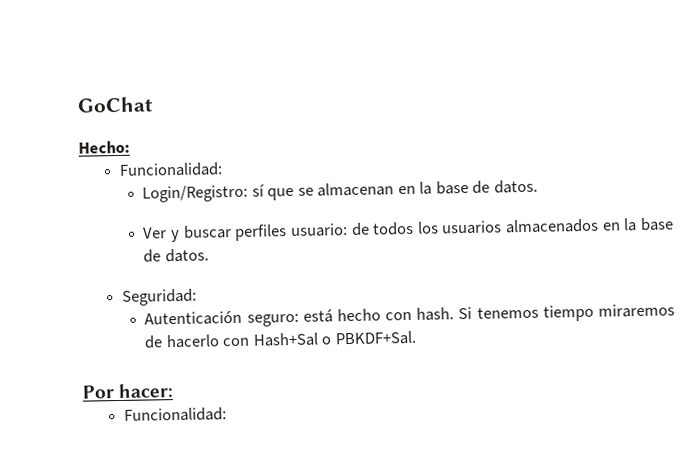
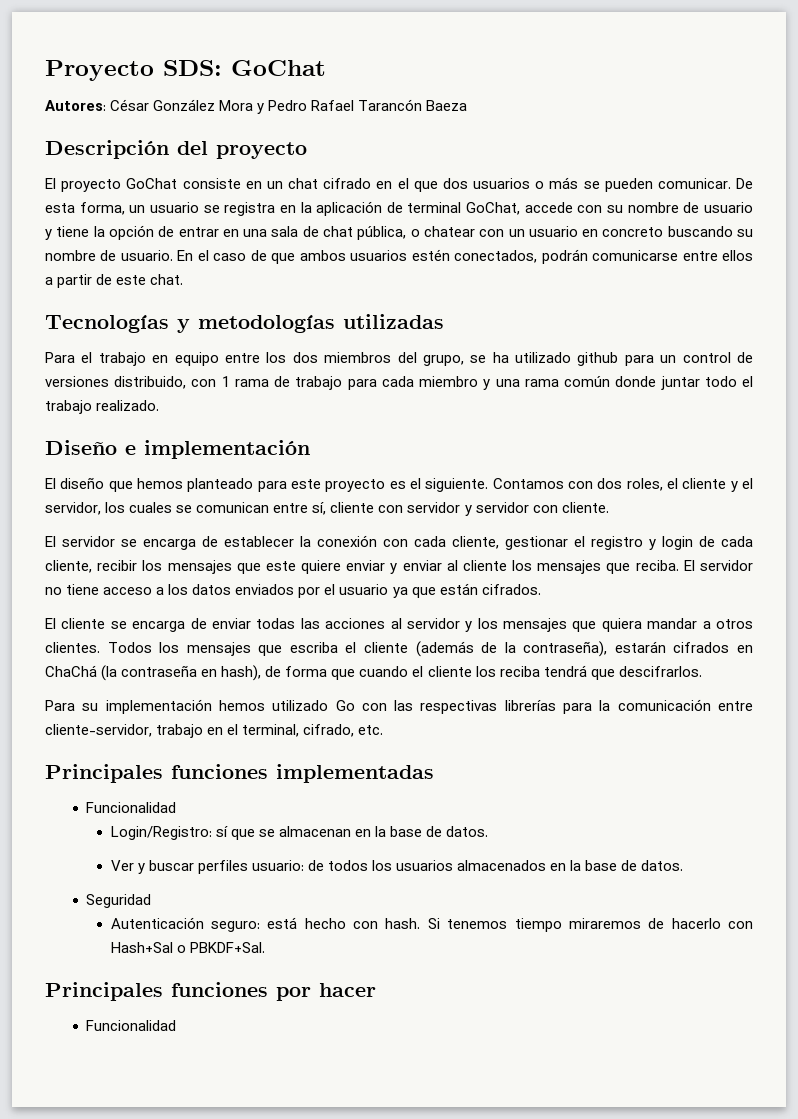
(77, 104) none -> [45,60,222,81] Proyecto SDS:
[78,140,130,154] [118,162,223,177] Hecho: // Funcionalidad: -> [45,99,468,114] [45,140,307,159] [45,177,753,192] [45,201,753,216] [45,225,753,240] [45,249,753,264] [45,274,184,288] [45,314,444,333] [45,352,754,366] [45,376,754,390] [45,400,160,414] [45,440,310,459] [45,477,754,492] [45,502,609,516] [45,535,753,550] [45,560,753,574] [45,583,541,598] [45,618,754,632] [45,641,753,657] [45,665,702,681] [45,699,753,714] [45,724,384,738] [45,764,434,783] [86,802,177,813] Autores: César González Mora y Pedro Rafael Tarancón Baeza // Descripción del proyecto // El proyecto GoChat consiste en un chat cifrado en el que dos usuarios o más se pueden comunicar. De esta forma, un usuario se registra en la aplicación de terminal GoChat, accede con su nombre de usuario y tiene la opción de entrar en una sala de chat pública, o chatear con un usuario en concreto buscando su nombre de usuario. En el caso de que ambos usuarios estén conectados, podrán comunicarse entre ellos a partir de este chat. // Tecnologías y metodologías utilizadas // Para el trabajo en equipo entre los dos miembros del grupo, se ha utilizado github para un control de versiones distribuido, con 1 rama de trabajo para cada miembro y una rama común donde juntar todo el trabajo realizado. // Diseño e implementación // El diseño que hemos planteado para este proyecto es el siguiente. Contamos con dos roles, el cliente y el servidor, los cuales se comunican entre sí, cliente con servidor y servidor con cliente. // El servidor se encarga de establecer la conexión con cada cliente, gestionar el registro y login de cada cliente, recibir los mensajes que este quiere enviar y enviar al cliente los mensajes que reciba. El servidor no tiene acceso a los datos enviados por el usuario ya que están cifrados. // El cliente se encarga de enviar todas las acciones al servidor y los mensajes que quiera mandar a otros clientes. Todos los mensajes que escriba el cliente (además de la contraseña), estarán cifrados en ChaChá (la contraseña en hash), de forma que cuando el cliente los reciba tendrá que descifrarlos. // Para su implementación hemos utilizado Go con las respectivas librerías para la comunicación entre cliente-servidor, trabajo en el terminal, cifrado, etc. // Principales funciones implementadas // Funcionalidad
[121,288,197,306] Seguridad: -> [86,894,152,908] Seguridad
[82,383,174,399] [123,407,227,422] Por hacer: // Funcionalidad: -> [45,982,376,1001] [86,1020,177,1031] Principales funciones por hacer // Funcionalidad

